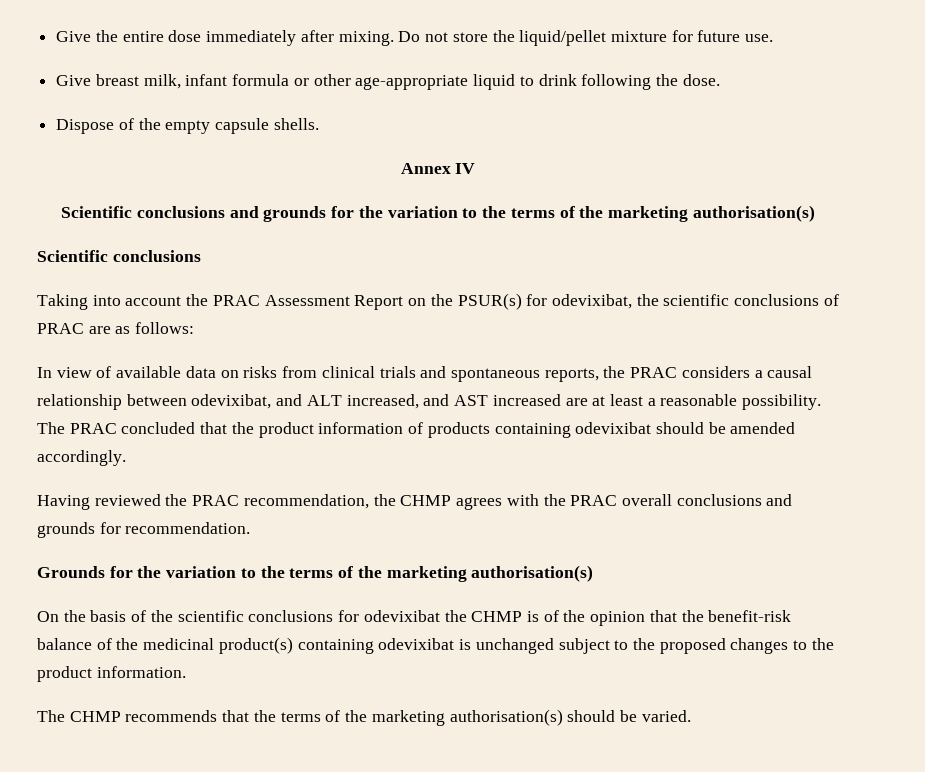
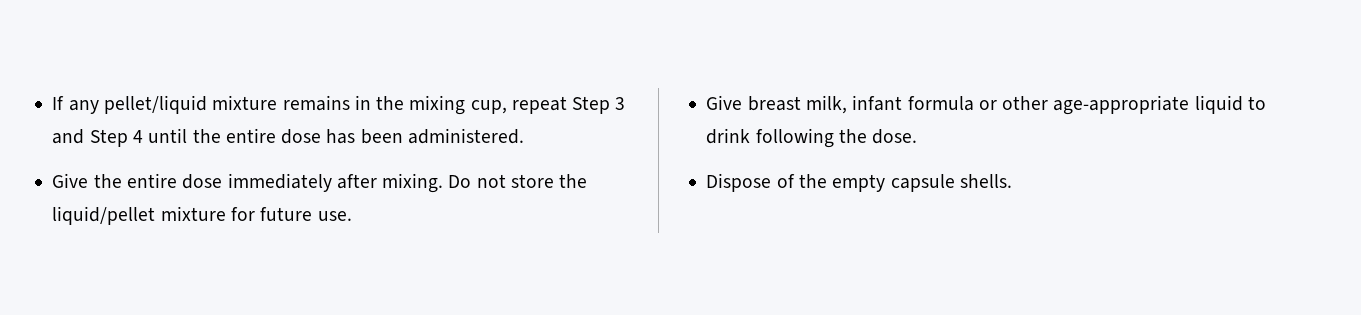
(56, 36) none -> [52,95,626,115] [52,128,524,147] If any pellet/liquid mixture remains in the mixing cup, repeat Step 3 and Step 4 until the entire dose has been administered. //
[400,163,476,174] [61,205,815,222] [37,250,201,262] [37,293,839,310] [37,322,195,334] [37,366,813,382] [37,394,822,410] [37,422,796,438] [37,450,126,466] [37,494,793,510] [37,522,251,538] [37,565,594,582] [37,610,792,626] [37,637,834,654] [37,666,186,682] [37,709,691,726] // Annex IV // Scientific conclusions and grounds for the variation to the terms of the marketing authorisation(s) // Scientific conclusions // Taking into account the PRAC Assessment Report on the PSUR(s) for odevixibat, the scientific conclusions of PRAC are as follows: // In view of available data on risks from clinical trials and spontaneous reports, the PRAC considers a causal relationship between odevixibat, and ALT increased, and AST increased are at least a reasonable possibility. The PRAC concluded that the product information of products containing odevixibat should be amended accordingly. // Having reviewed the PRAC recommendation, the CHMP agrees with the PRAC overall conclusions and grounds for recommendation. // Grounds for the variation to the terms of the marketing authorisation(s) // On the basis of the scientific conclusions for odevixibat the CHMP is of the opinion that the benefit-risk balance of the medicinal product(s) containing odevixibat is unchanged subject to the proposed changes to the product information. // The CHMP recommends that the terms of the marketing authorisation(s) should be varied. -> (1012, 181) none

